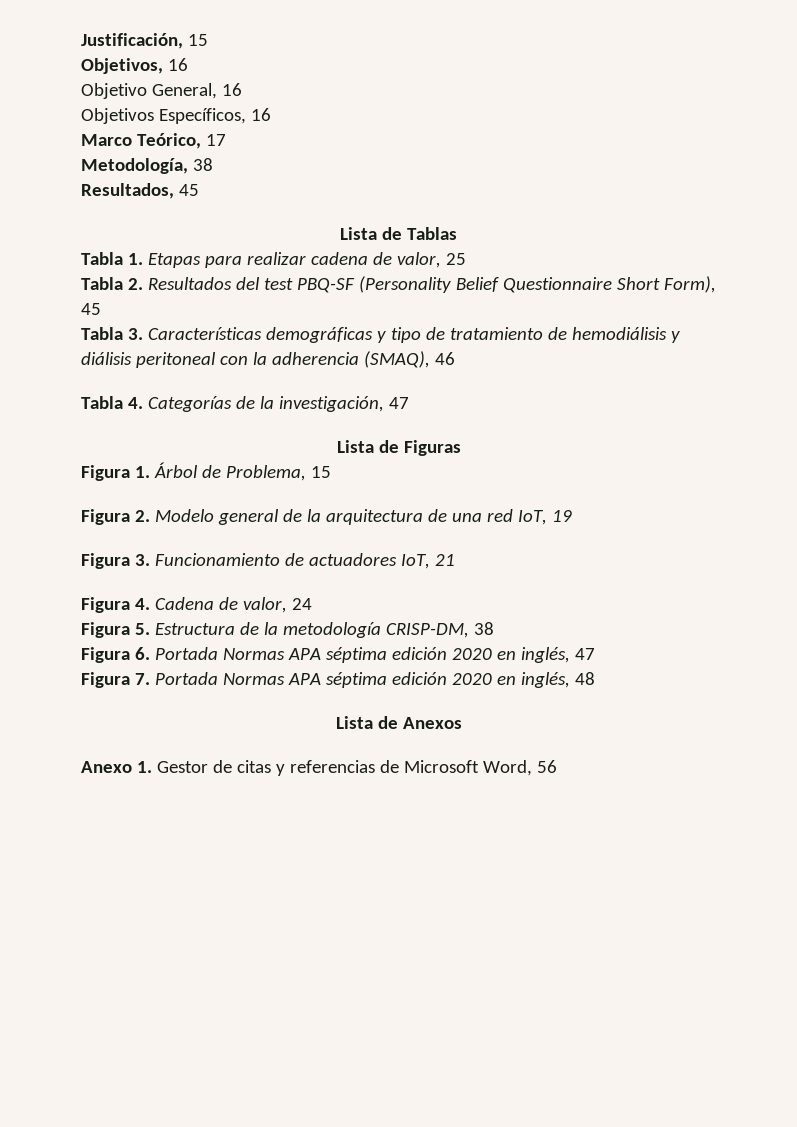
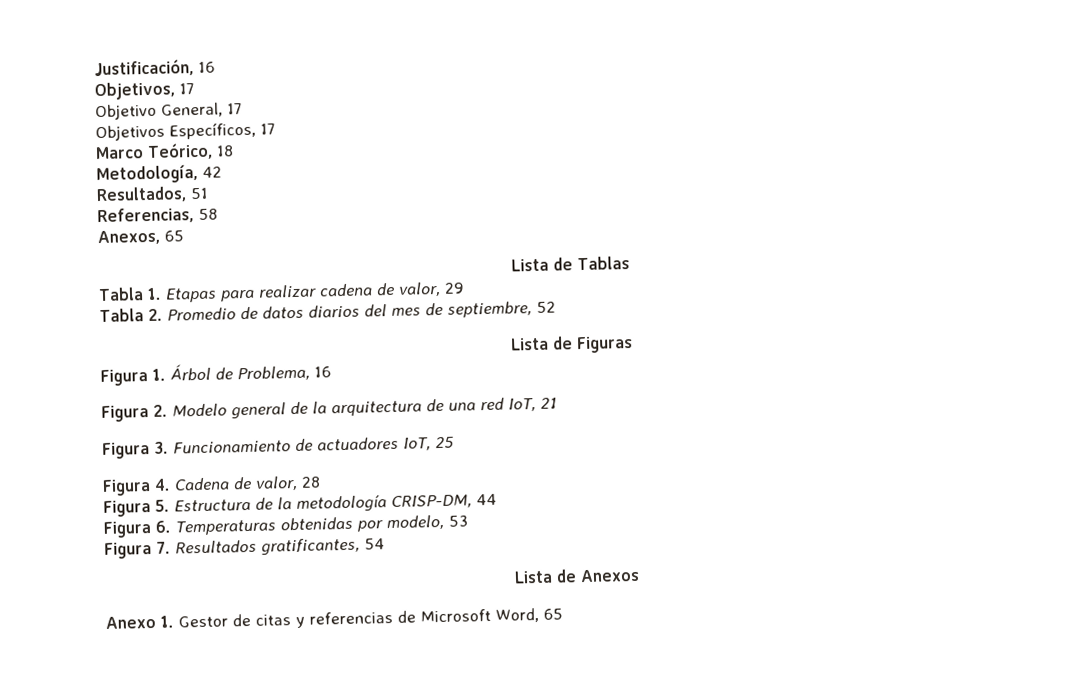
[187,34,208,46] 15 -> [198,61,215,73] 16
[167,58,188,71] 16 -> [179,83,194,95] 17
[221,83,242,96] 16 -> [227,103,242,115] 17
[250,108,271,121] 16 -> [260,123,275,135] 17
[205,134,226,146] 17 -> [215,145,234,157] 18
[192,158,213,171] 38 -> [202,166,222,178] 42
[178,184,199,196] 45 -> [190,187,209,200] [97,207,218,225] [97,229,184,246] 51 // Referencias, 58 // Anexos, 65
[445,253,466,265] 25 -> [443,282,465,294] 29
[147,276,716,293] [81,303,101,315] [81,327,680,343] [81,351,455,368] [81,396,409,412] Resultados del test PBQ-SF (Personality Belief Questionnaire Short Form), 45 // Tabla 3. Características demográficas y tipo de tratamiento de hemodiálisis y diálisis peritoneal con la adherencia (SMAQ), 46 // Tabla 4. Categorías de la investigación, 47 -> [166,301,556,321] Promedio de datos diarios del mes de septiembre, 52
[310,466,331,478] 15 -> [314,366,331,378] 16
[551,510,572,522] 19 -> [540,397,557,409] 21
[434,554,455,566] 21 -> [435,436,454,449] 25
[291,598,312,610] 24 -> [301,476,321,488] 28
[473,622,494,635] 38 -> [476,493,497,506] 44
[154,647,595,663] [81,672,595,688] Portada Normas APA séptima edición 2020 en inglés, 47 // Figura 7. Portada Normas APA séptima edición 2020 en inglés, 48 -> [175,514,468,536] [104,537,385,559] Temperaturas obtenidas por modelo, 53 // Figura 7. Resultados gratificantes, 54
[536,760,557,773] 56 -> [543,608,563,620] 65

